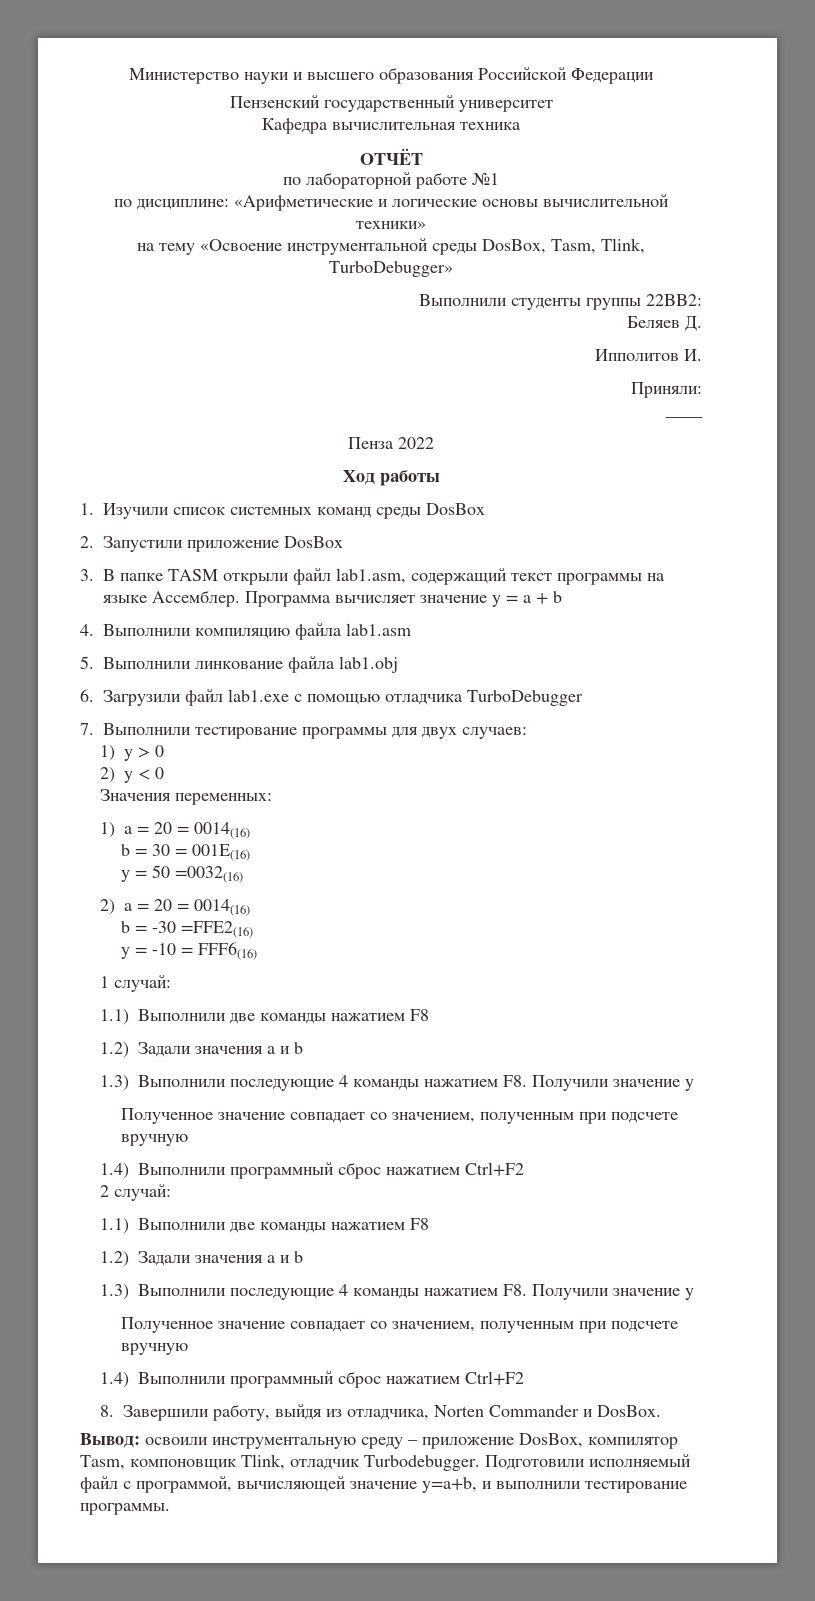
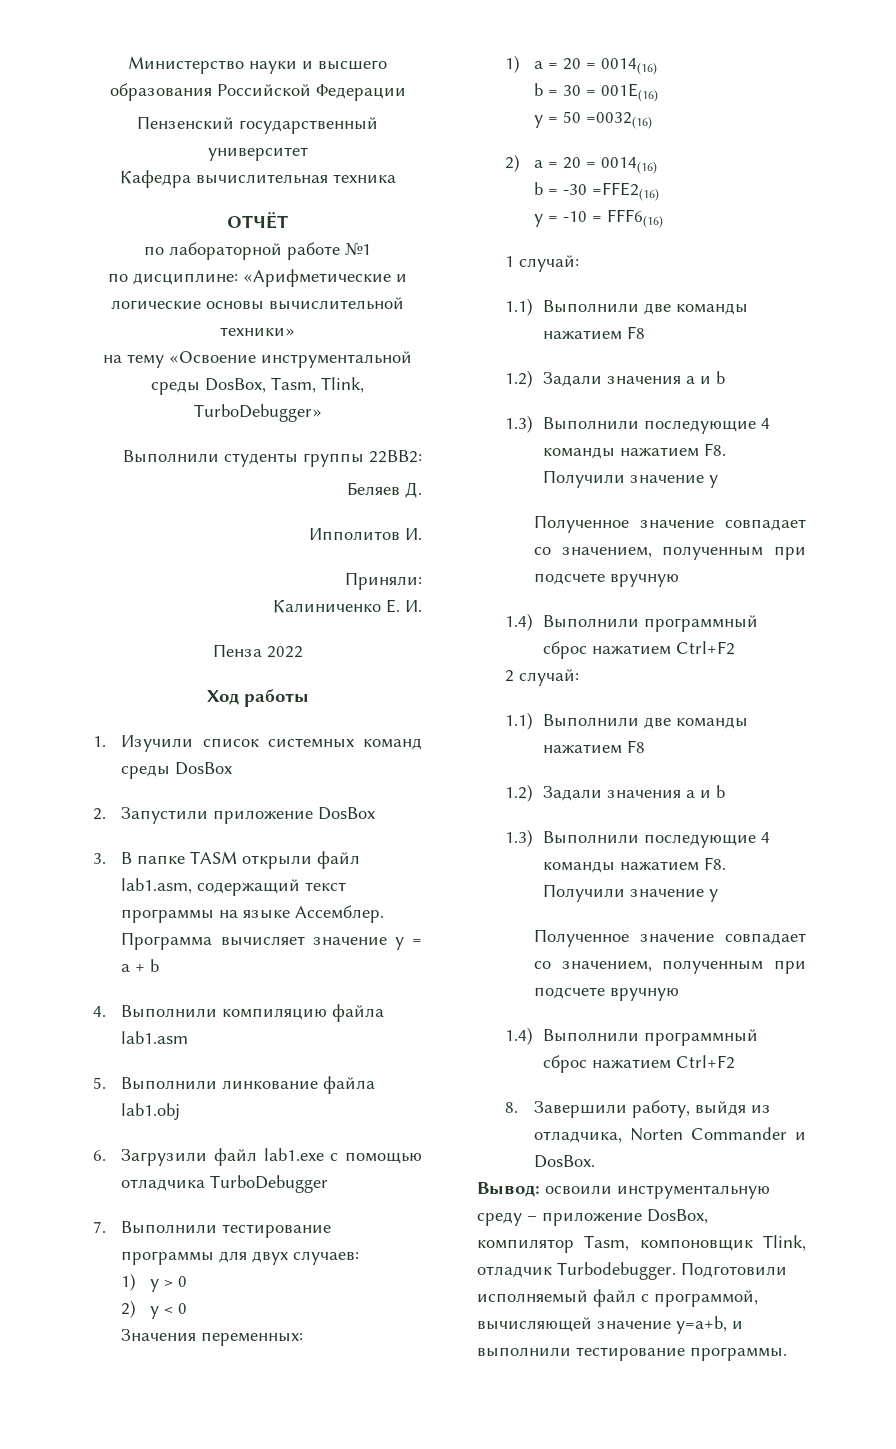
[666,416,702,418] ____ -> [273,599,422,613] Калиниченко Е. И.

